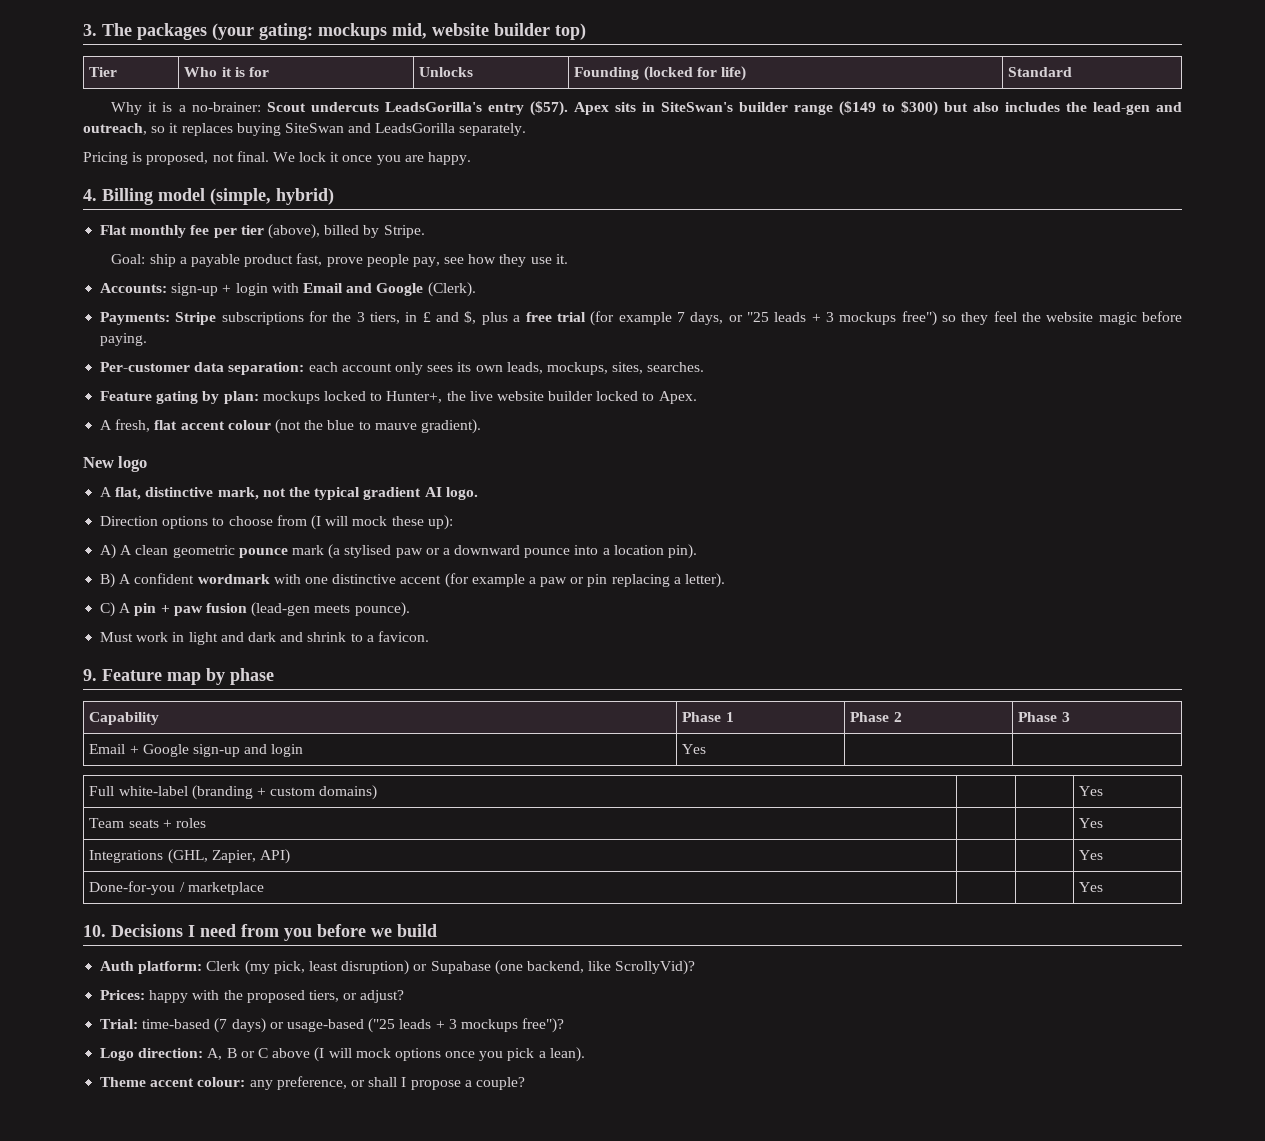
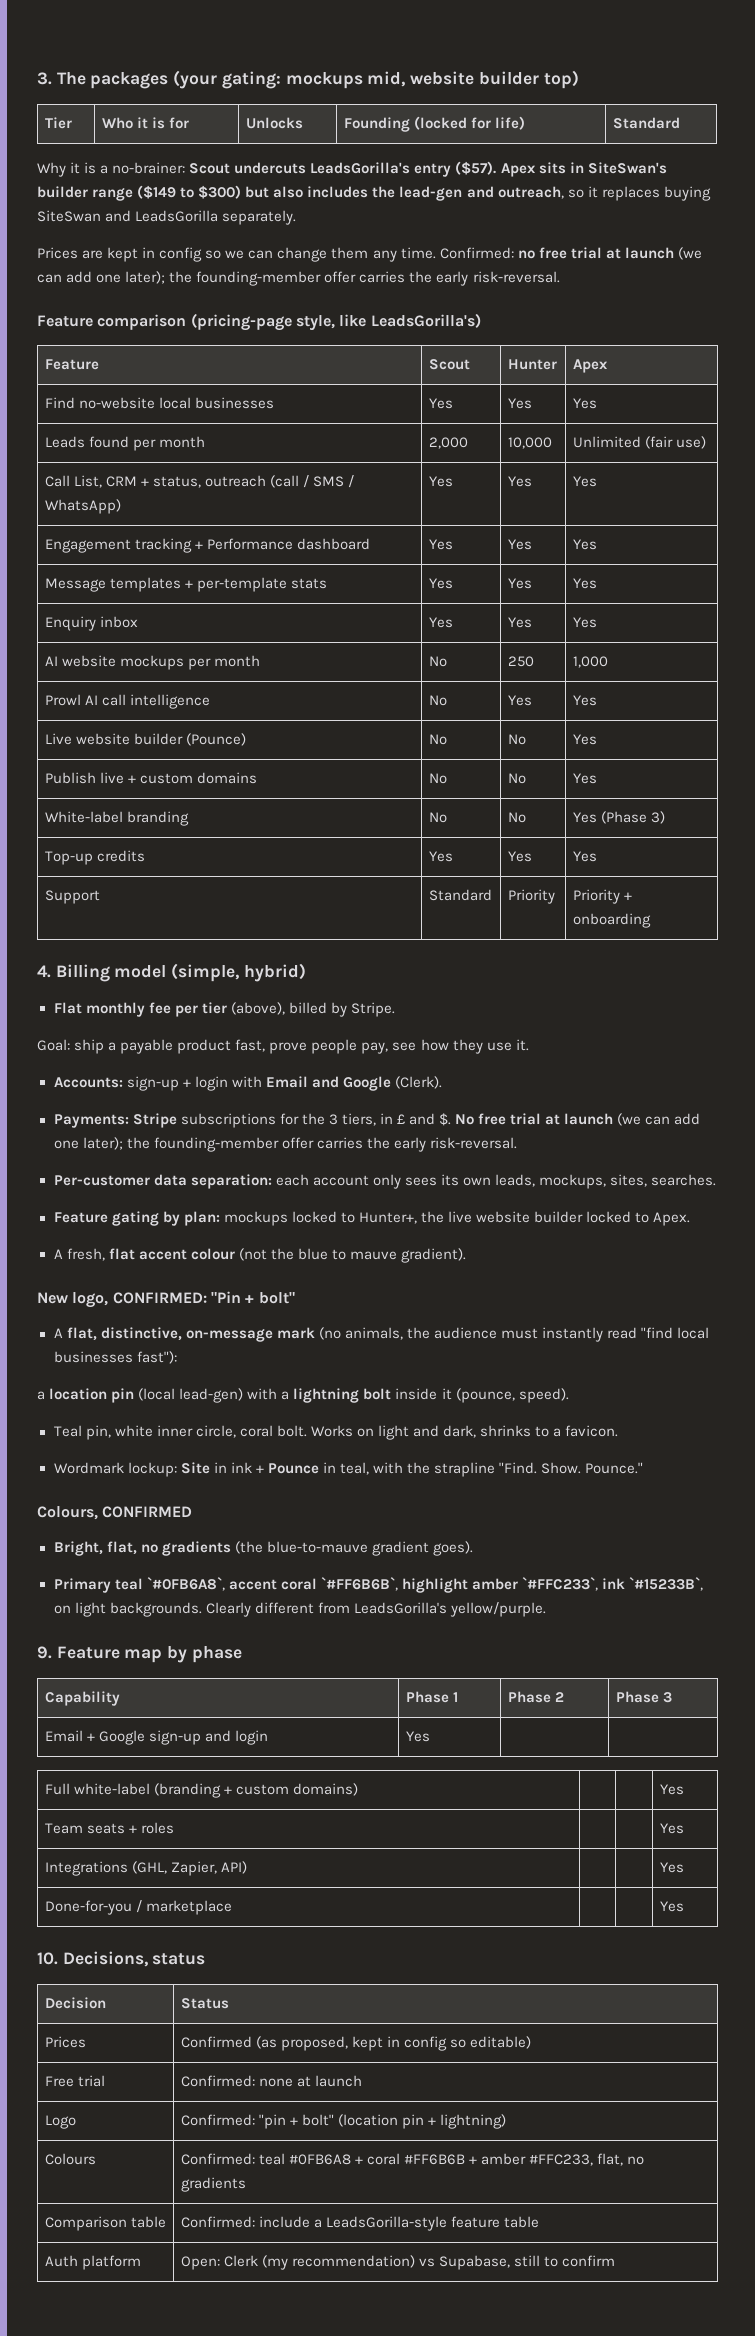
[83,151,472,165] Pricing is proposed, not final. We lock it once you are happy. -> [37,247,702,262] [37,271,560,286] [37,313,481,331] [44,359,99,370] [428,359,470,370] [507,359,557,370] [572,359,608,373] [44,397,274,409] [428,398,453,409] [507,398,532,409] [572,398,597,409] [44,436,205,451] [428,437,468,449] [507,437,552,449] [572,436,706,449] [44,475,354,488] [44,499,121,514] [428,476,453,487] [507,476,532,487] [572,476,597,487] [44,538,370,553] [428,539,453,550] [507,539,532,550] [572,539,597,550] [44,577,327,592] [428,578,453,589] [507,578,532,589] [572,578,597,589] [44,616,138,631] [428,617,453,628] [507,617,532,628] [572,617,597,628] [44,655,260,670] [428,656,447,667] [507,656,534,667] [572,656,608,668] [44,694,210,709] [428,695,447,706] [507,695,532,706] [572,695,597,706] [44,733,246,746] [428,734,447,745] [507,734,526,745] [572,734,597,745] [44,772,257,784] [428,773,447,784] [507,773,526,784] [572,773,597,784] [44,811,189,826] [428,812,447,823] [507,812,526,823] [572,811,665,824] [44,850,145,865] [428,851,453,862] [507,851,532,862] [572,851,597,862] [44,890,100,904] [428,889,492,901] [507,889,555,904] [572,889,632,904] [572,913,651,928] Prices are kept in config so we can change them any time. Confirmed: no free trial at launch (we can add one later); the founding-member offer carries the early risk-reversal. // Feature comparison (pricing-page style, like LeadsGorilla's) // Feature | Scout | Hunter | Apex // Find no-website local businesses | Yes | Yes | Yes // Leads found per month | 2,000 | 10,000 | Unlimited (fair use) // Call List, CRM + status, outreach (call / SMS / WhatsApp) | Yes | Yes | Yes // Engagement tracking + Performance dashboard | Yes | Yes | Yes // Message templates + per-template stats | Yes | Yes | Yes // Enquiry inbox | Yes | Yes | Yes // AI website mockups per month | No | 250 | 1,000 // Prowl AI call intelligence | No | Yes | Yes // Live website builder (Pounce) | No | No | Yes // Publish live + custom domains | No | No | Yes // White-label branding | No | No | Yes (Phase 3) // Top-up credits | Yes | Yes | Yes // Support | Standard | Priority | Priority + onboarding
[464,311,1183,326] [100,333,148,346] $, plus a free trial (for example 7 days, or "25 leads + 3 mockups free") so they feel the website magic before paying. -> [439,1113,701,1126] [53,1137,517,1152] $. No free trial at launch (we can add one later); the founding-member offer carries the early risk-reversal.
[118,456,148,472] [100,487,478,500] [100,515,453,530] [100,544,698,559] [100,573,726,588] [100,602,410,617] [100,631,429,645] logo // A flat, distinctive mark, not the typical gradient AI logo. // Direction options to choose from (I will mock these up): // A) A clean geometric pounce mark (a stylised paw or a downward pounce into a location pin). // B) A confident wordmark with one distinctive accent (for example a paw or pin replacing a letter). // C) A pin + paw fusion (lead-gen meets pounce). // Must work in light and dark and shrink to a favicon. -> [72,1291,295,1308] [53,1327,710,1342] [53,1351,177,1364] [37,1388,569,1403] [53,1425,619,1440] [53,1462,644,1477] [37,1506,193,1520] [53,1541,473,1556] [53,1577,703,1593] [53,1602,546,1617] logo, CONFIRMED: "Pin + bolt" // A flat, distinctive, on-message mark (no animals, the audience must instantly read "find local businesses fast"): // a location pin (local lead-gen) with a lightning bolt inside it (pounce, speed). // Teal pin, white inner circle, coral bolt. Works on light and dark, shrinks to a favicon. // Wordmark lockup: Site in ink + Pounce in teal, with the strapline "Find. Show. Pounce." // Colours, CONFIRMED // Bright, flat, no gradients (the blue-to-mauve gradient goes). // Primary teal `#0FB6A8`, accent coral `#FF6B6B`, highlight amber `#FFC233`, ink `#15233B`, on light backgrounds. Clearly different from LeadsGorilla's yellow/purple.
[111,924,437,941] [100,960,696,975] [100,990,405,1003] [100,1018,565,1033] [100,1047,585,1062] [100,1076,525,1090] Decisions I need from you before we build // Auth platform: Clerk (my pick, least disruption) or Supabase (one backend, like ScrollyVid)? // Prices: happy with the proposed tiers, or adjust? // Trial: time-based (7 days) or usage-based ("25 leads + 3 mockups free")? // Logo direction: A, B or C above (I will mock options once you pick a lean). // Theme accent colour: any preference, or shall I propose a couple? -> [62,1951,206,1967] [44,1997,106,2009] [180,1998,229,2009] [44,2036,86,2048] [180,2036,531,2051] [44,2075,105,2087] [180,2075,362,2087] [44,2115,76,2129] [180,2114,506,2129] [44,2153,96,2165] [180,2153,645,2166] [180,2177,246,2192] [44,2216,166,2231] [180,2216,539,2231] [44,2255,141,2270] [180,2255,615,2270] Decisions, status // Decision | Status // Prices | Confirmed (as proposed, kept in config so editable) // Free trial | Confirmed: none at launch // Logo | Confirmed: "pin + bolt" (location pin + lightning) // Colours | Confirmed: teal #0FB6A8 + coral #FF6B6B + amber #FFC233, flat, no gradients // Comparison table | Confirmed: include a LeadsGorilla-style feature table // Auth platform | Open: Clerk (my recommendation) vs Supabase, still to confirm

